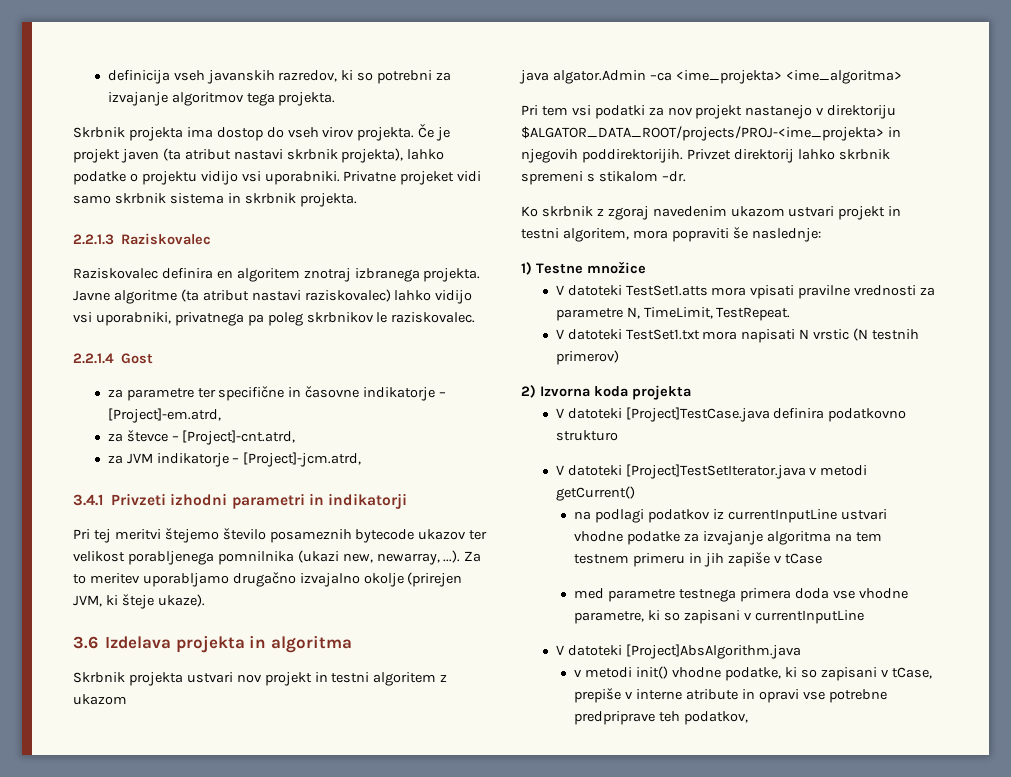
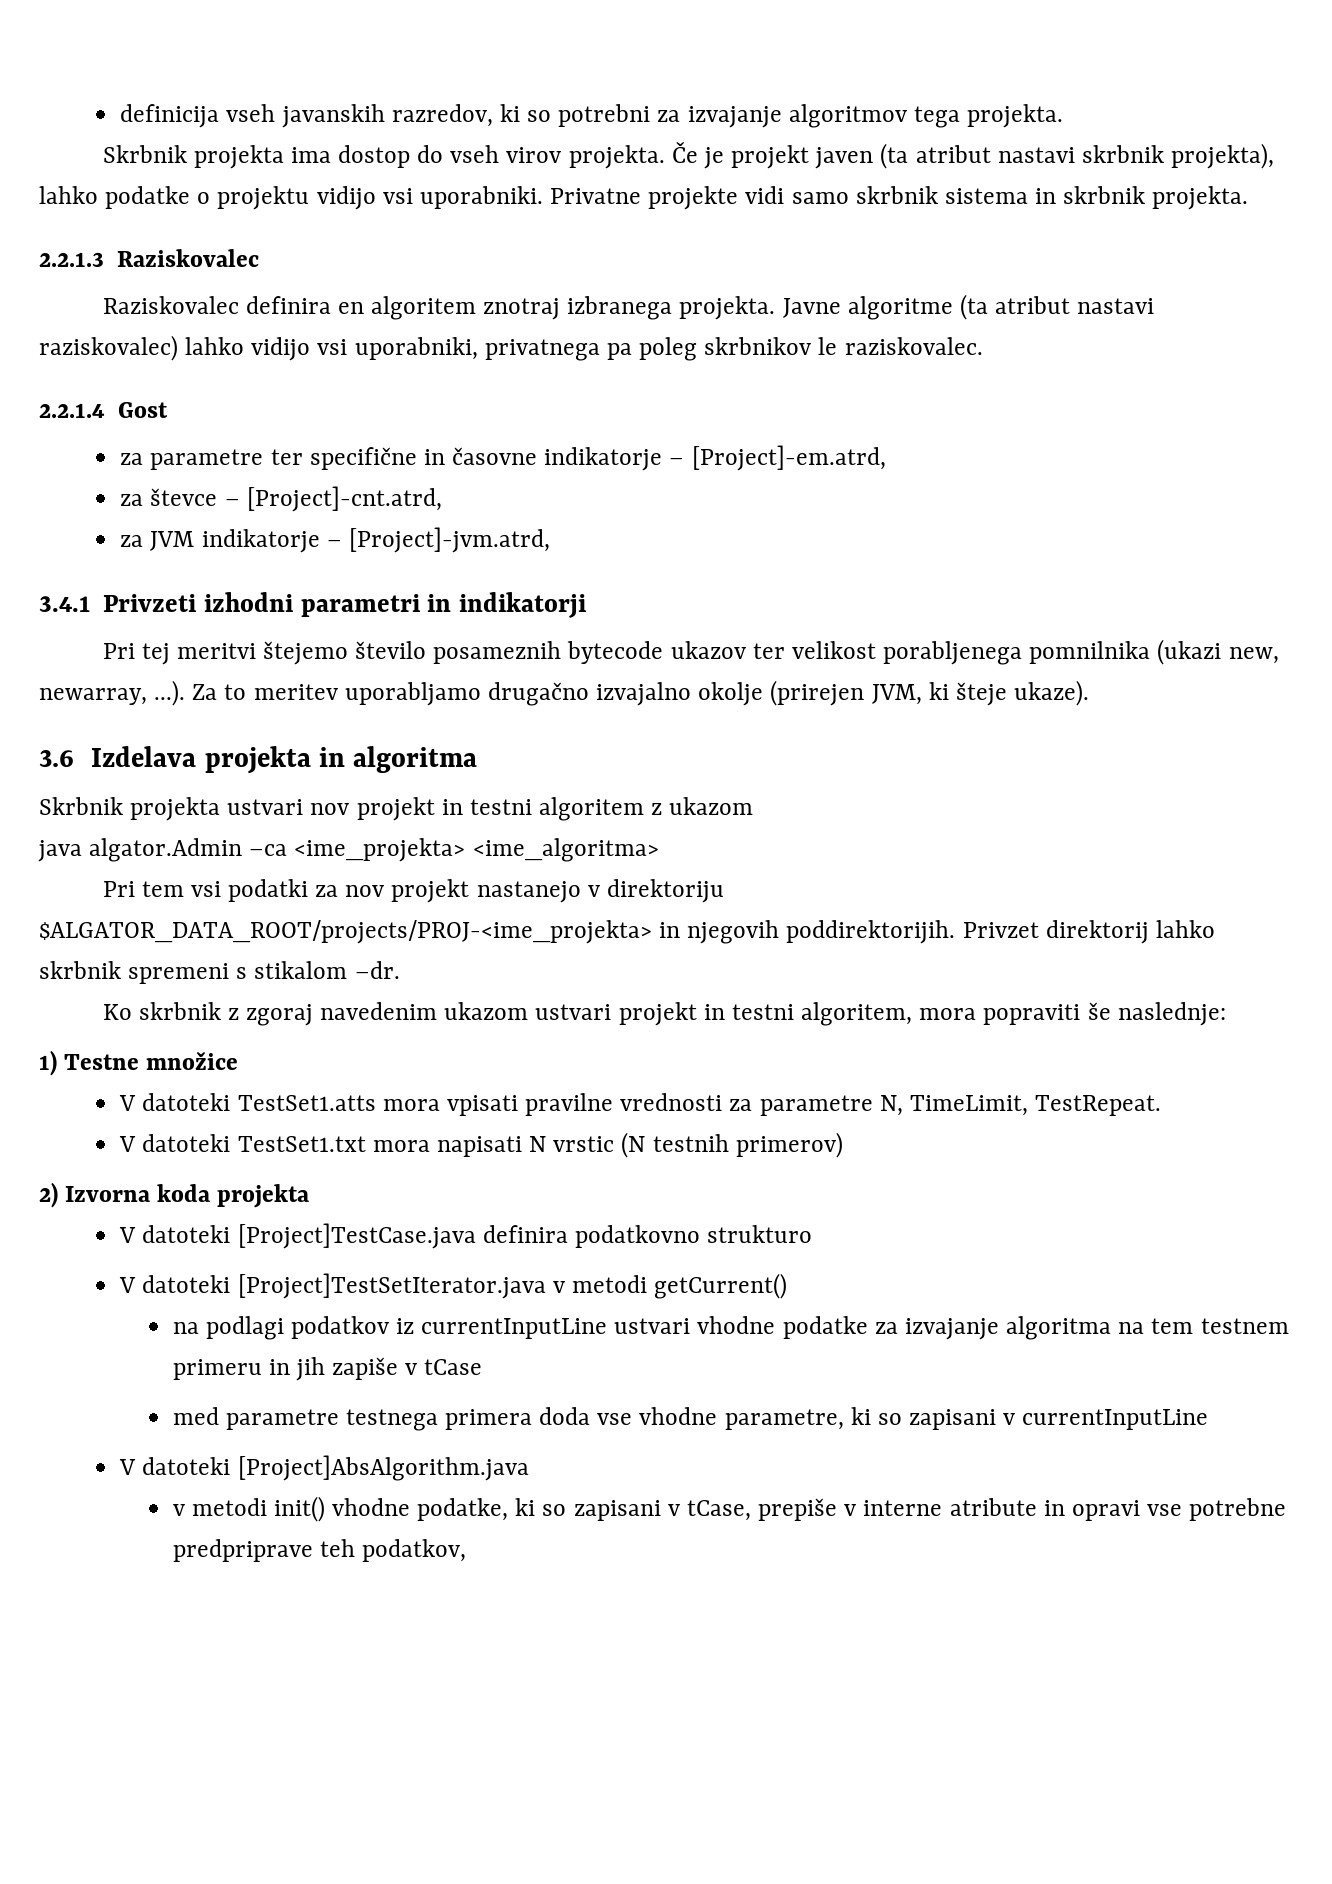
[400,171,455,185] projeket -> [648,186,739,210] projekte
[243,452,362,467] [Project]-jcm.atrd, -> [348,527,550,553] [Project]-jvm.atrd,

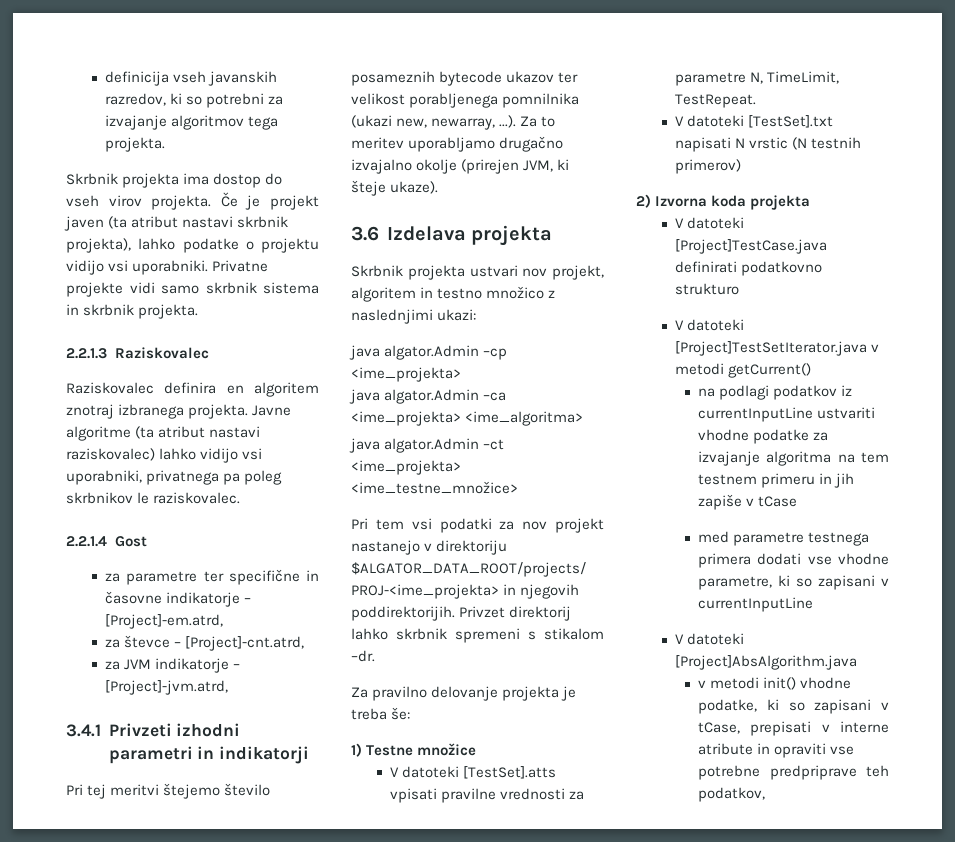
[318,746,478,773] in algoritma -> (552, 235) none
[356,797,754,821] projekt in testni algoritem z ukazom -> [552,265,604,280] [351,286,556,302] [351,309,477,324] [349,345,508,360] [351,367,461,382] projekt, algoritem in testno množico z naslednjimi ukazi: // java algator.Admin –cp <ime_projekta>
(659, 850) none -> [349,438,505,453] [351,460,461,475] [351,481,518,494] // java algator.Admin –ct <ime_projekta> <ime_testne_množice>
[102,1002,1226,1026] Ko skrbnik z zgoraj navedenim ukazom ustvari projekt in testni algoritem, mora popraviti še naslednje: -> [351,686,577,701] [351,707,411,720] Za pravilno delovanje projekta je treba še:
[237,1095,440,1111] TestSet1.atts mora -> [463,766,557,779] [TestSet].atts
[237,1136,430,1152] TestSet1.txt mora -> [748,115,834,128] [TestSet].txt
[482,1225,568,1243] definira -> [675,261,738,273] definirati
[614,1318,691,1334] ustvari -> [817,407,876,419] ustvariti
[539,1407,591,1425] doda -> [757,553,802,565] dodati
[758,1498,838,1521] prepiše -> [750,721,812,736] prepisati
[1071,1500,1140,1521] opravi -> [774,743,827,758] opraviti

